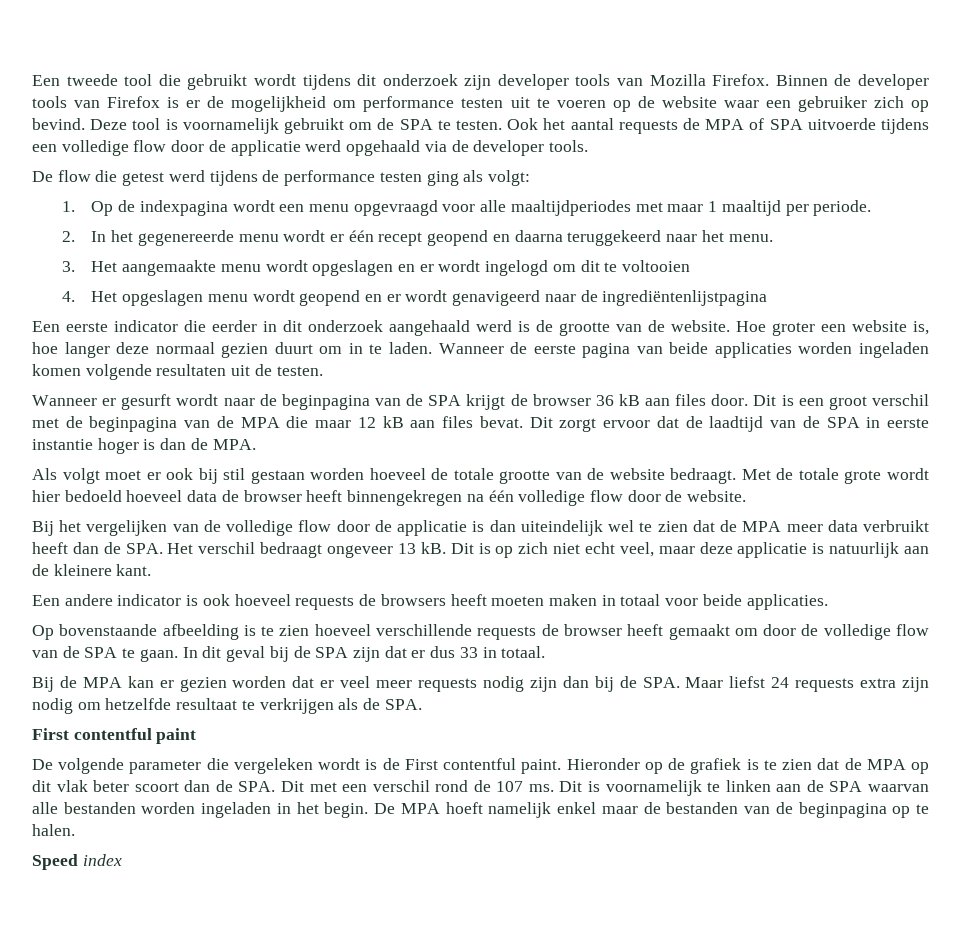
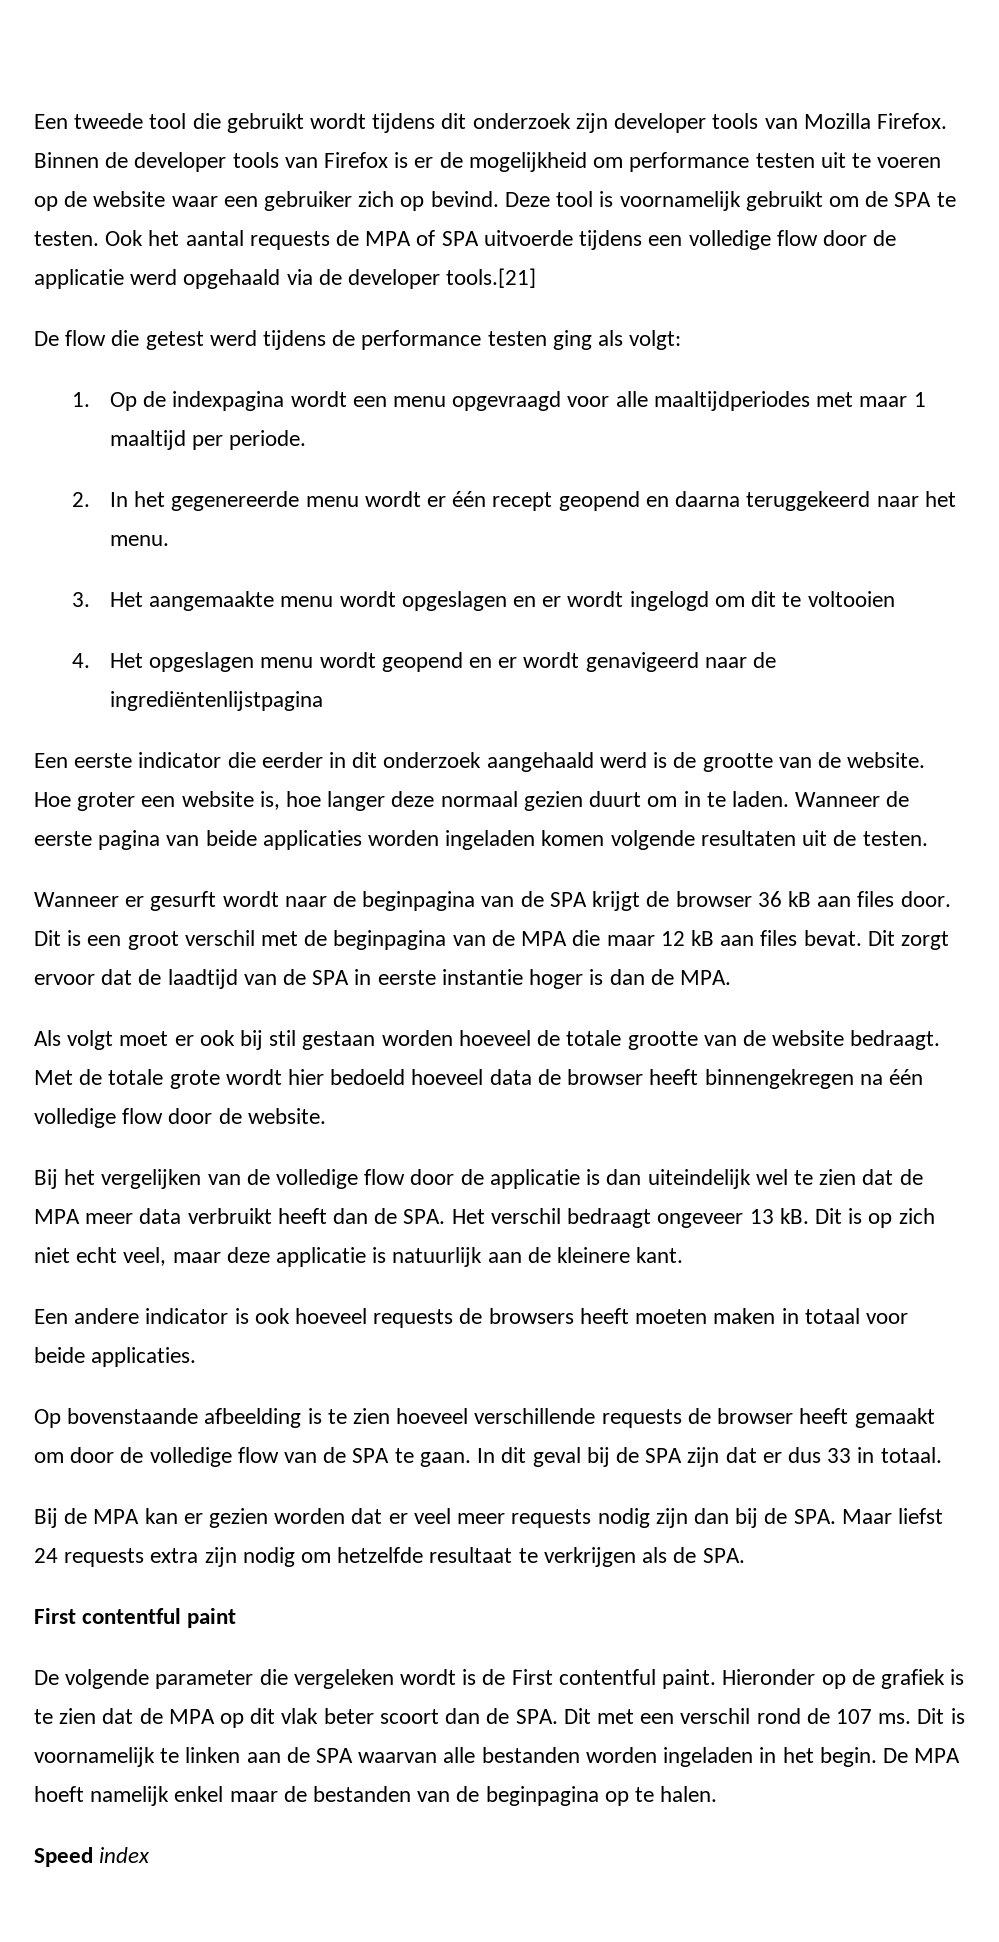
[548,140,588,152] tools. -> [446,268,537,288] tools.[21]

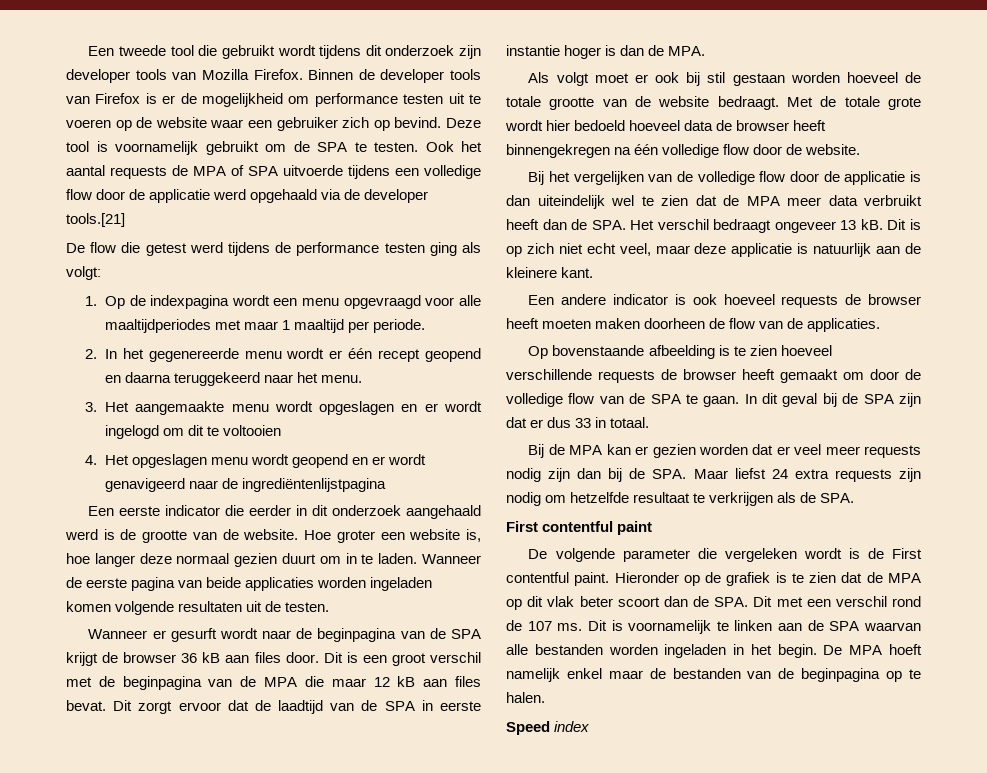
[488,1308,574,1324] browsers -> [868,294,921,305] browser
[781,1308,908,1324] [34,1347,85,1363] in totaal voor beide -> [644,318,804,329] doorheen de flow van de
[64,1548,199,1567] requests extra -> [794,469,892,482] extra requests

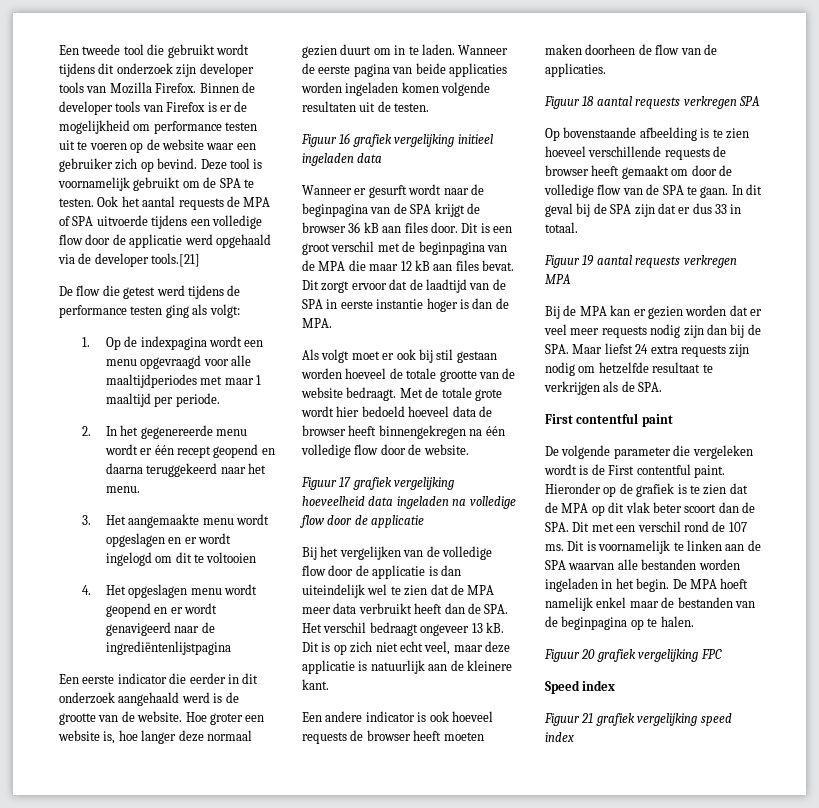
(330, 607) none -> [301,133,493,147] [302,153,383,166] // Figuur 16 grafiek vergelijking initieel ingeladen data
(861, 149) none -> [301,477,455,490] [302,496,516,509] [300,515,425,528] // Figuur 17 grafiek vergelijking hoeveelheid data ingeladen na volledige flow door de applicatie
(881, 325) none -> [544,96,760,109] // Figuur 18 aantal requests verkregen SPA
(650, 422) none -> [544,255,737,268] [545,274,571,284] // Figuur 19 aantal requests verkregen MPA
[506,721,550,735] Speed -> [544,649,722,662] [545,680,616,694] [544,713,732,726] Figuur 20 grafiek vergelijking FPC // Speed index // Figuur 21 grafiek vergelijking speed

